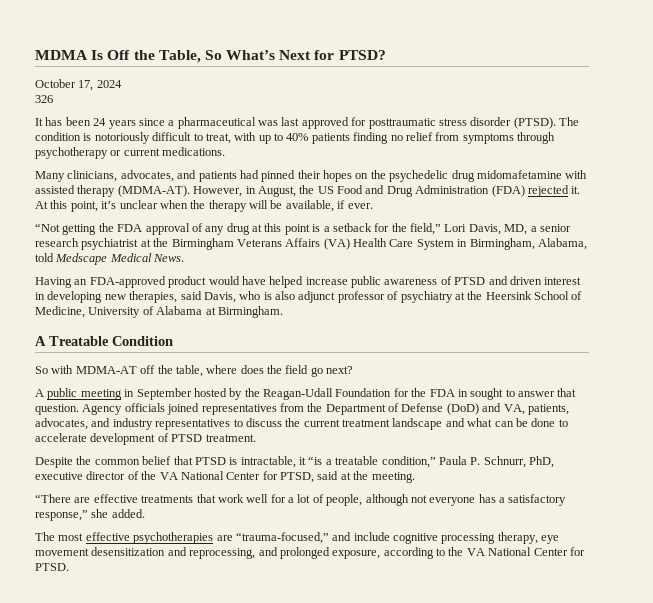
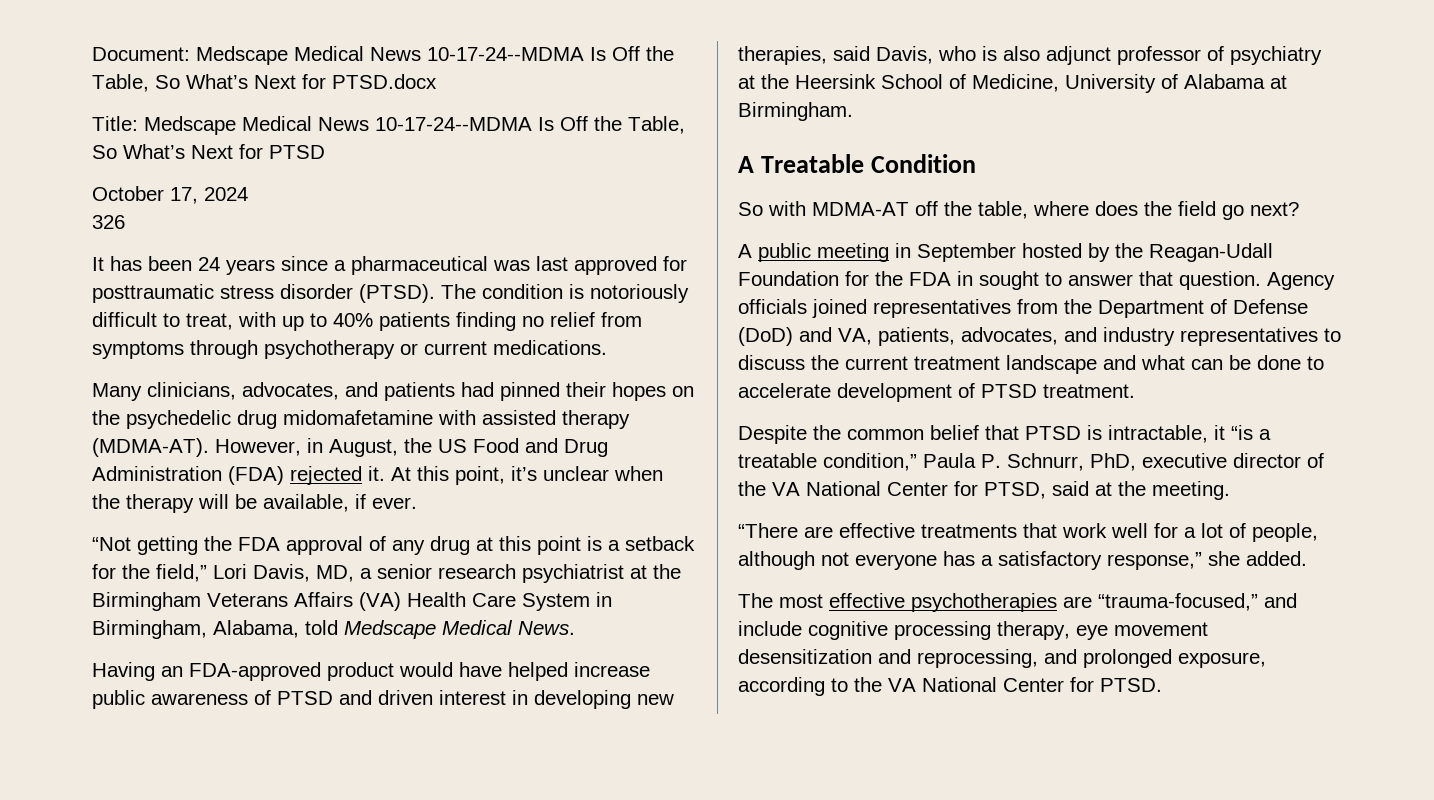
[35,50,386,63] MDMA Is Off the Table, So What’s Next for PTSD? -> [92,46,674,65] [92,74,437,92] [92,116,685,135] [92,144,325,159] Document: Medscape Medical News 10-17-24--MDMA Is Off the Table, So What’s Next for PTSD.docx // Title: Medscape Medical News 10-17-24--MDMA Is Off the Table, So What’s Next for PTSD

